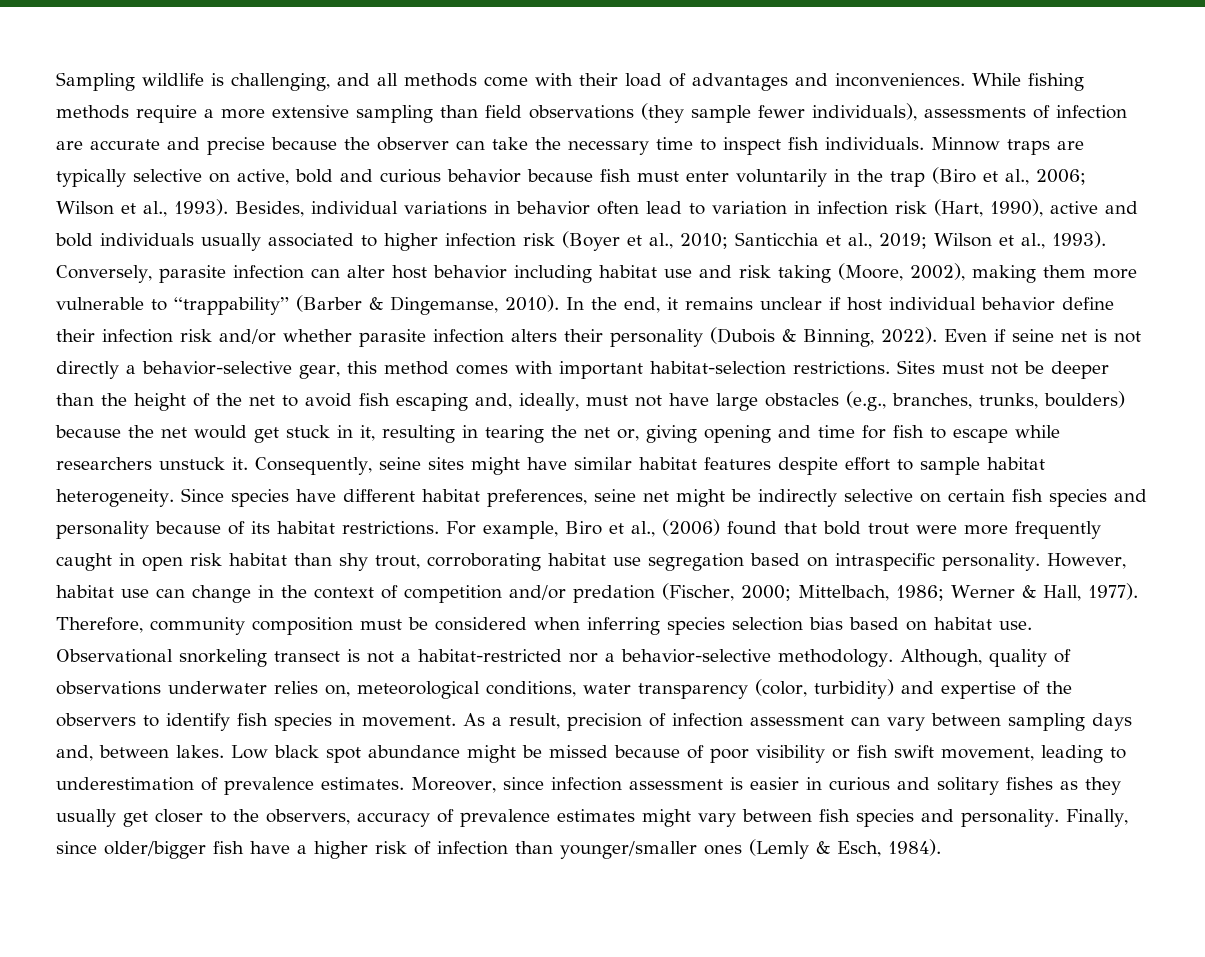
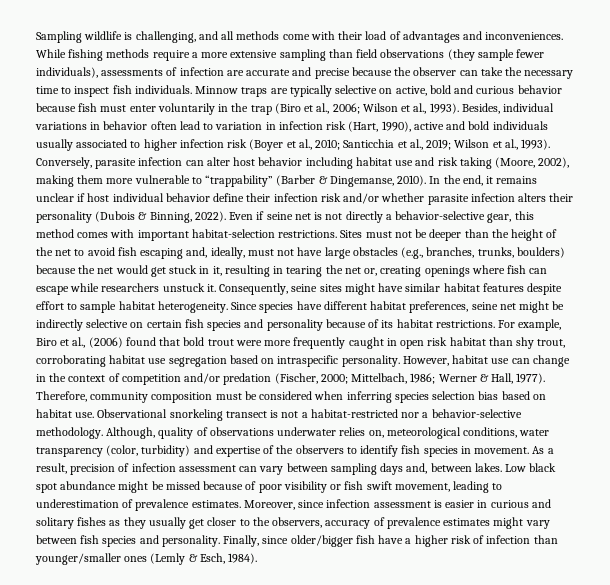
[645,425,946,443] giving opening and time for fish to -> [380,265,548,277] creating openings where fish can

